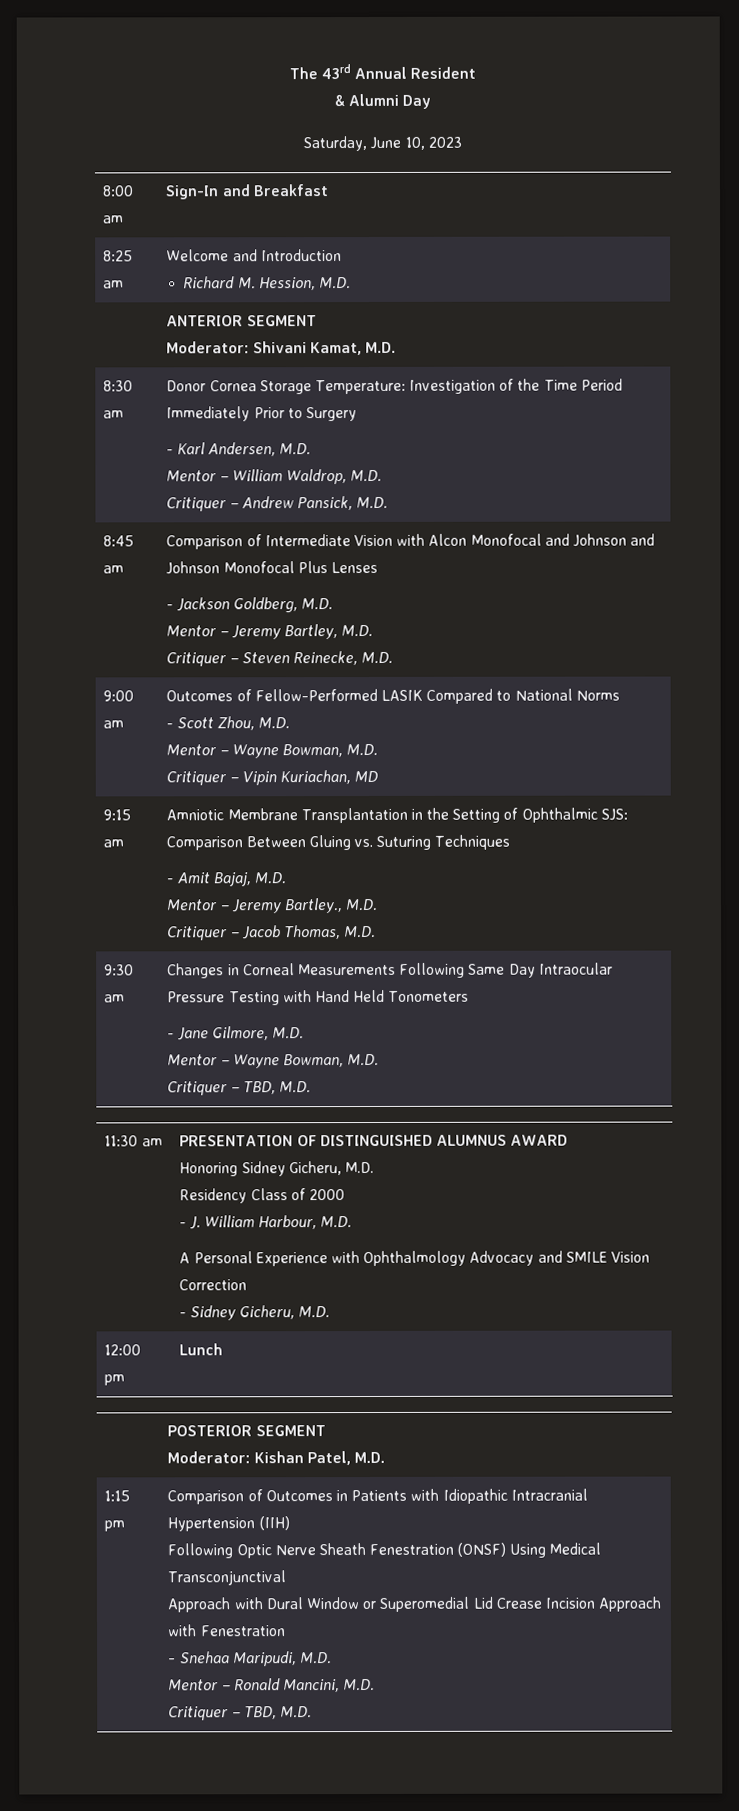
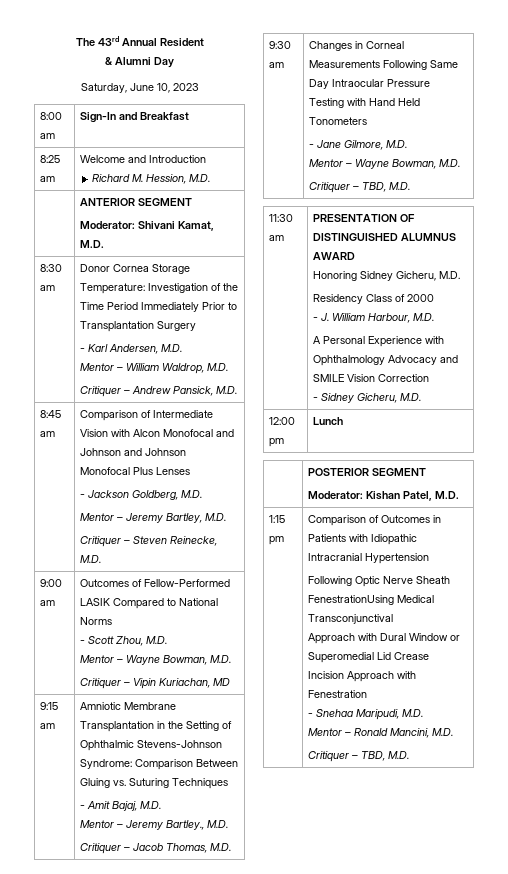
(303, 413) none -> [80,321,155,332] Transplantation
[600,808,628,821] SJS: -> [137,740,223,748] [80,759,133,769] Stevens-Johnson Syndrome:
[258,1516,290,1531] (IIH) -> (430, 558) none
[369,1542,546,1558] Fenestration (ONSF) Using -> [308,595,395,605] FenestrationUsing

